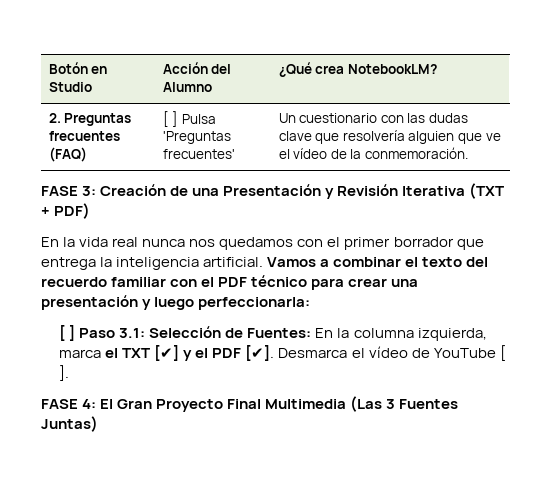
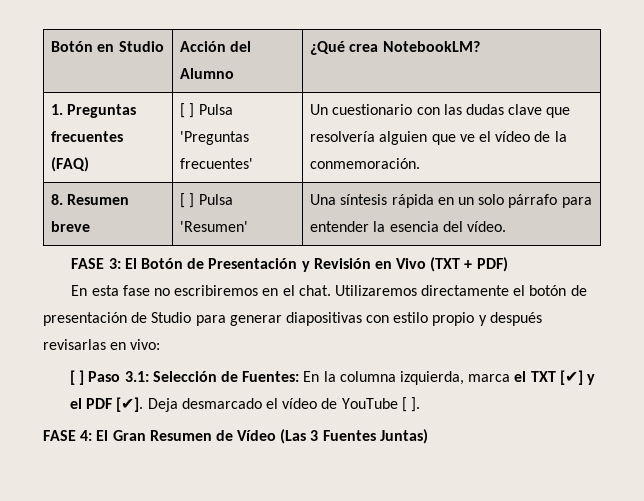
[48,113,61,123] 2. -> [51,104,64,115] 1.
(469, 153) none -> [51,194,130,205] [51,221,91,232] [180,193,233,208] [180,221,249,232] [310,194,592,208] [310,221,506,232] // 8. Resumen breve | [ ] Pulsa 'Resumen' | Una síntesis rápida en un solo párrafo para entender la esencia del vídeo.
[100,184,220,196] Creación de una -> [124,258,205,269] El Botón de
[402,186,466,196] Iterativa -> [374,258,427,269] en Vivo
[63,237,484,250] [41,257,489,270] [41,275,419,290] [41,295,311,310] la vida real nunca nos quedamos con el primer borrador que entrega la inteligencia artificial. Vamos a combinar el texto del recuerdo familiar con el PDF técnico para crear una presentación y luego perfeccionarla: -> [91,285,587,296] [43,312,542,326] [43,339,161,350] esta fase no escribiremos en el chat. Utilizaremos directamente el botón de presentación de Studio para generar diapositivas con estilo propio y después revisarlas en vivo:
[278,348,348,358] Desmarca -> [147,398,262,412] Deja desmarcado
[156,399,347,412] Proyecto Final Multimedia -> [149,430,277,441] Resumen de Vídeo

